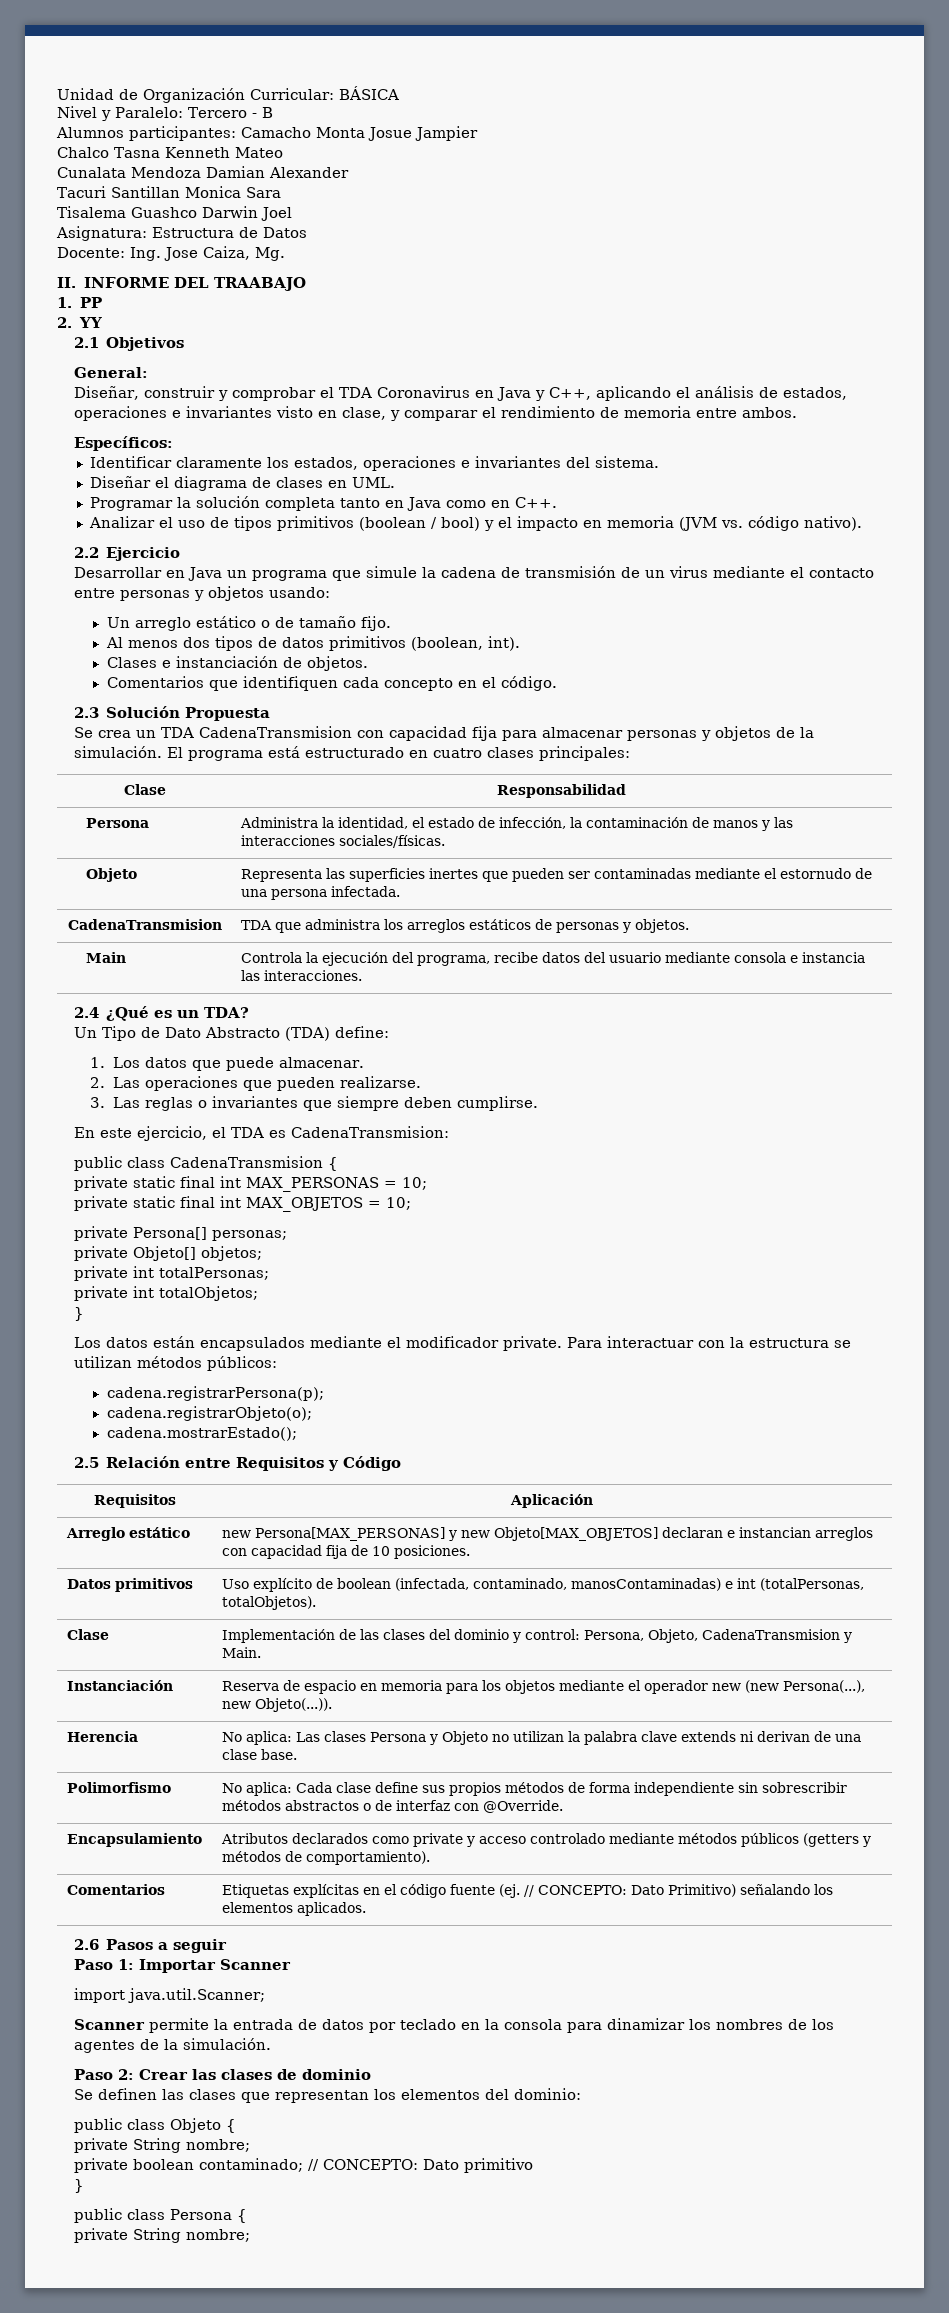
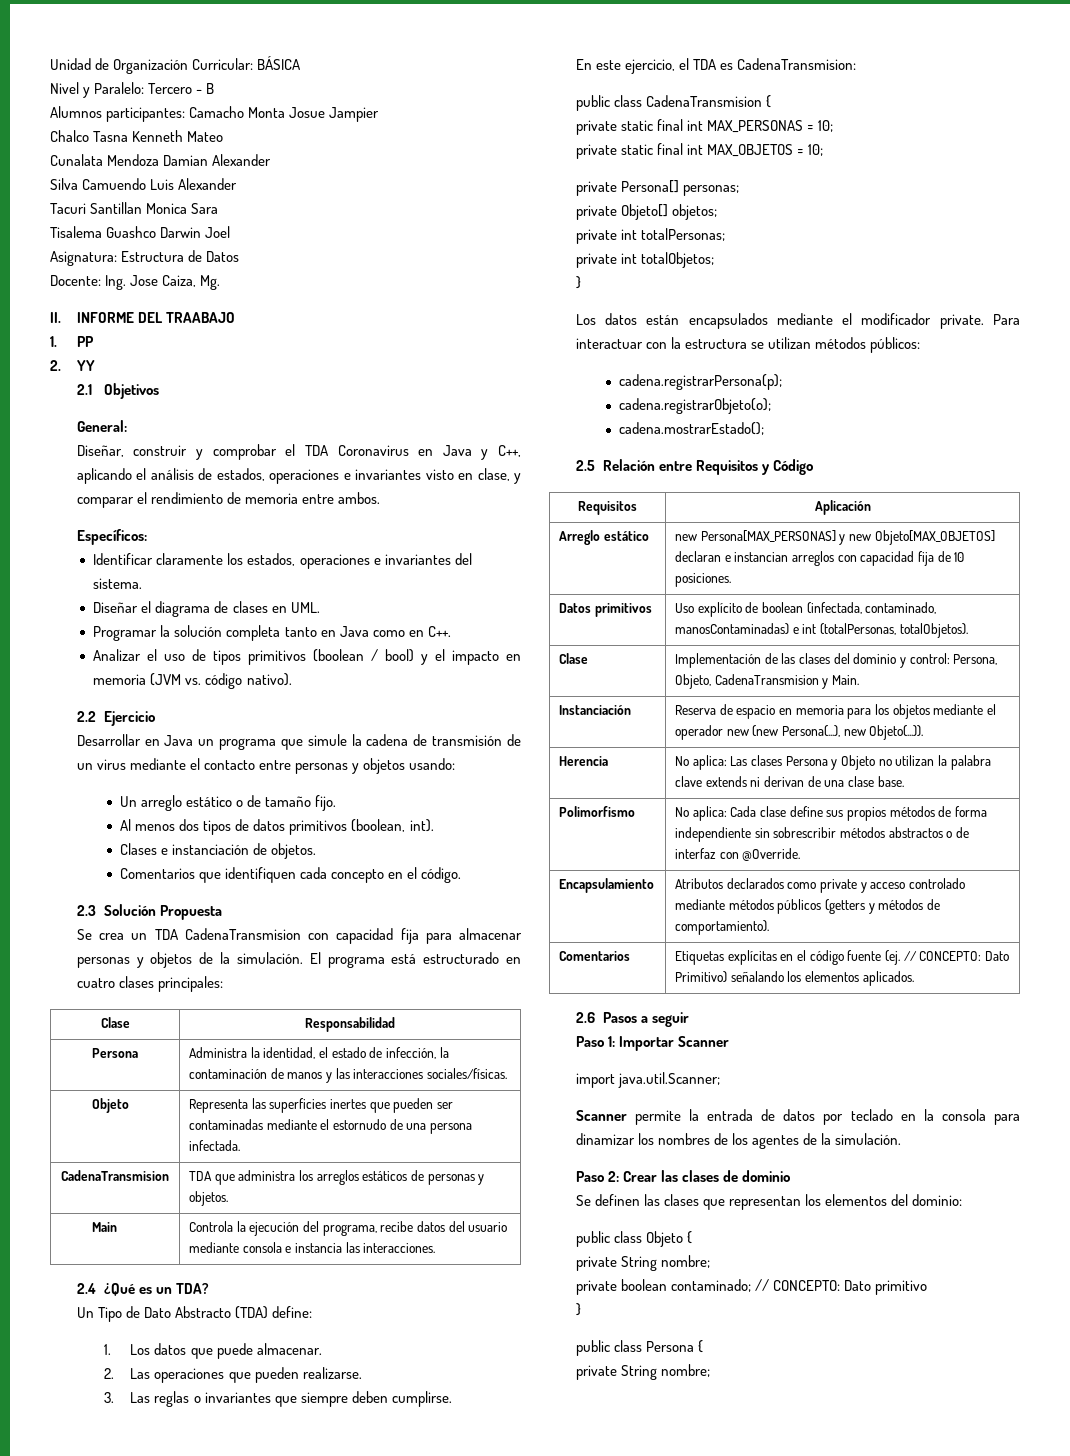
(349, 172) none -> [50,178,238,190] // Silva Camuendo Luis Alexander

